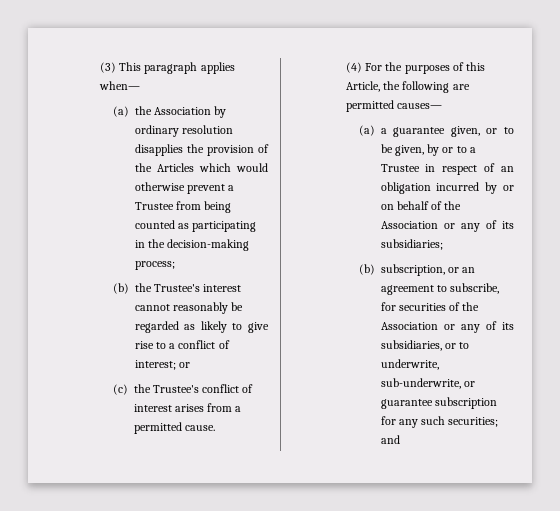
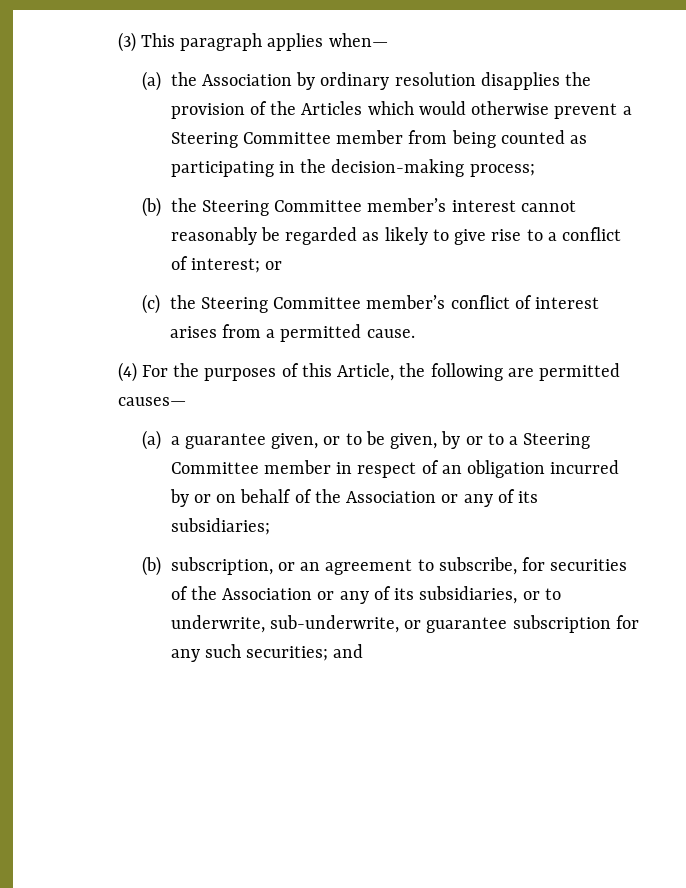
[134,202,174,210] Trustee -> [170,130,404,148] Steering Committee member
[153,284,200,292] Trustee's -> [201,198,447,216] Steering Committee member’s
[152,385,199,393] Trustee's -> [200,295,446,313] Steering Committee member’s
[380,164,420,172] Trustee -> [523,433,591,449] [170,460,331,474] Steering Committee member

